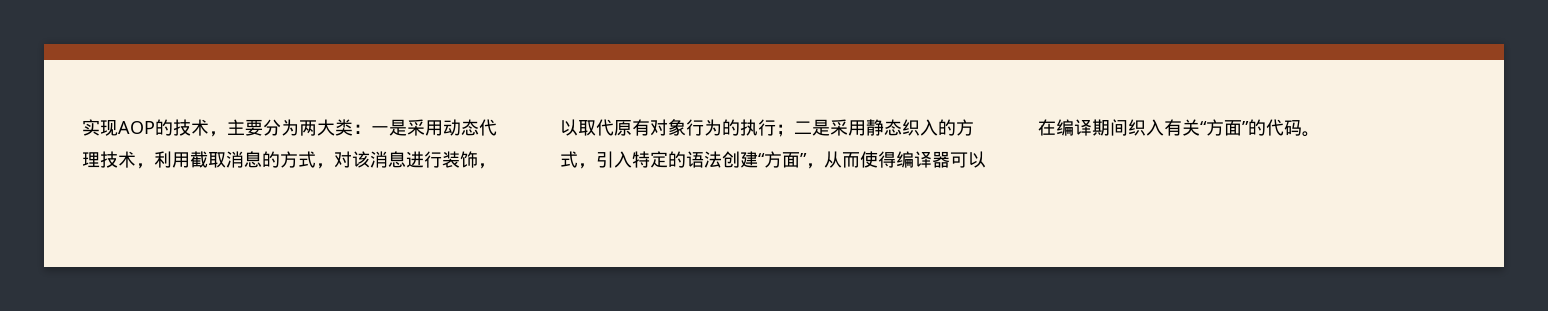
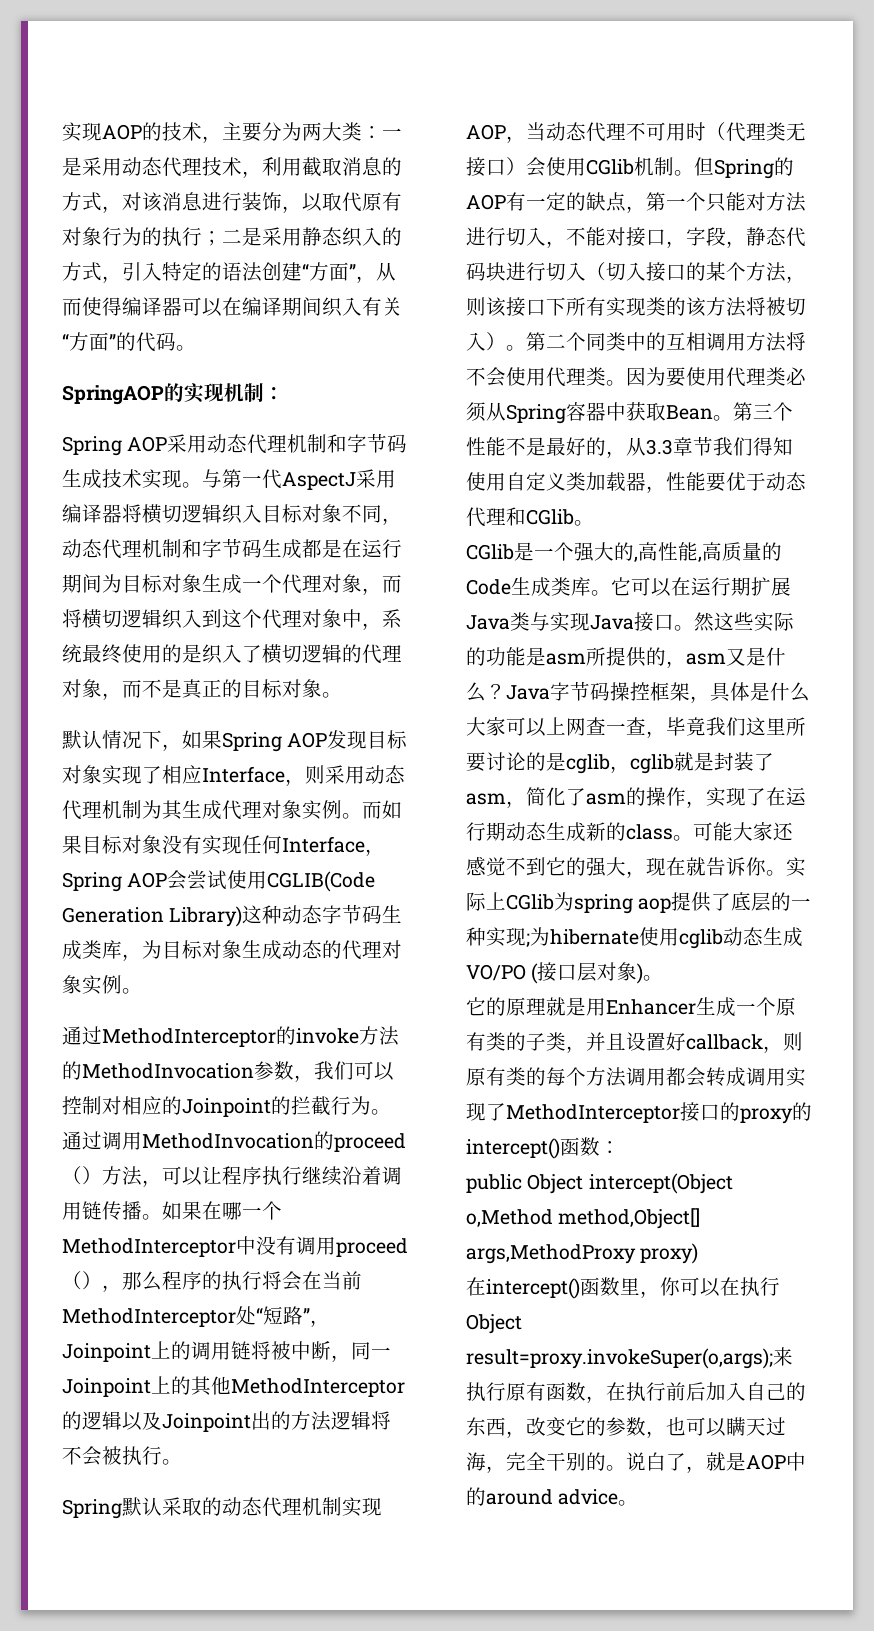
(1320, 134) none -> [62,383,284,405] [62,433,408,456] [62,469,396,490] [62,504,402,525] [62,538,402,559] [62,574,402,595] [62,609,402,630] [62,644,402,664] [62,679,342,700] [62,730,409,752] [62,765,405,786] [62,800,402,820] [62,835,385,856] [62,870,376,892] [62,904,403,927] [62,940,402,961] [62,975,142,995] [62,1026,399,1047] [62,1061,394,1082] [62,1096,391,1117] [62,1131,406,1152] [62,1166,402,1187] [62,1201,282,1220] [62,1236,408,1257] [62,1271,362,1292] [62,1306,330,1327] [62,1341,391,1362] [62,1376,405,1397] [62,1411,391,1432] [62,1446,182,1466] [62,1497,382,1519] [466,122,806,143] [466,157,794,179] [466,192,806,213] [466,227,806,248] [466,262,806,283] [466,297,806,317] [466,332,806,352] [466,367,807,387] [466,402,793,424] [466,436,793,458] [466,472,806,493] [466,507,594,527] [466,542,782,562] [466,577,791,597] [466,612,794,632] [466,647,786,668] [466,681,810,703] [466,717,806,738] [466,752,774,774] [466,787,806,808] [466,822,793,842] [466,857,806,878] [466,892,812,914] [466,927,803,949] [466,962,664,984] [466,997,796,1017] [466,1032,803,1053] [466,1067,806,1087] [466,1102,812,1124] [466,1137,620,1159] [466,1173,733,1194] [466,1208,701,1229] [466,1243,699,1264] [466,1277,780,1299] [466,1314,522,1334] [466,1347,793,1369] [466,1382,806,1403] [466,1417,786,1438] [466,1452,806,1473] [466,1487,639,1506] // SpringAOP的实现机制： // Spring AOP采用动态代理机制和字节码生成技术实现。与第一代AspectJ采用编译器将横切逻辑织入目标对象不同，动态代理机制和字节码生成都是在运行期间为目标对象生成一个代理对象，而将横切逻辑织入到这个代理对象中，系统最终使用的是织入了横切逻辑的代理对象，而不是真正的目标对象。 // 默认情况下，如果Spring AOP发现目标对象实现了相应Interface，则采用动态代理机制为其生成代理对象实例。而如果目标对象没有实现任何Interface，Spring AOP会尝试使用CGLIB(Code Generation Library)这种动态字节码生成类库，为目标对象生成动态的代理对象实例。 // 通过MethodInterceptor的invoke方法的MethodInvocation参数，我们可以控制对相应的Joinpoint的拦截行为。通过调用MethodInvocation的proceed（）方法，可以让程序执行继续沿着调用链传播。如果在哪一个MethodInterceptor中没有调用proceed（），那么程序的执行将会在当前MethodInterceptor处“短路”，Joinpoint上的调用链将被中断，同一Joinpoint上的其他MethodInterceptor的逻辑以及Joinpoint出的方法逻辑将不会被执行。 // Spring默认采取的动态代理机制实现AOP，当动态代理不可用时（代理类无接口）会使用CGlib机制。但Spring的AOP有一定的缺点，第一个只能对方法进行切入，不能对接口，字段，静态代码块进行切入（切入接口的某个方法，则该接口下所有实现类的该方法将被切入）。第二个同类中的互相调用方法将不会使用代理类。因为要使用代理类必须从Spring容器中获取Bean。第三个性能不是最好的，从3.3章节我们得知使用自定义类加载器，性能要优于动态代理和CGlib。 // CGlib是一个强大的,高性能,高质量的Code生成类库。它可以在运行期扩展Java类与实现Java接口。然这些实际的功能是asm所提供的，asm又是什么？Java字节码操控框架，具体是什么大家可以上网查一查，毕竟我们这里所要讨论的是cglib，cglib就是封装了asm，简化了asm的操作，实现了在运行期动态生成新的class。可能大家还感觉不到它的强大，现在就告诉你。实际上CGlib为spring aop提供了底层的一种实现;为hibernate使用cglib动态生成VO/PO (接口层对象)。 // 它的原理就是用Enhancer生成一个原有类的子类，并且设置好callback，则原有类的每个方法调用都会转成调用实现了MethodInterceptor接口的proxy的intercept()函数： // public Object intercept(Object o,Method method,Object[] args,MethodProxy proxy) // 在intercept()函数里，你可以在执行Object result=proxy.invokeSuper(o,args);来执行原有函数，在执行前后加入自己的东西，改变它的参数，也可以瞒天过海，完全干别的。说白了，就是AOP中的around advice。

